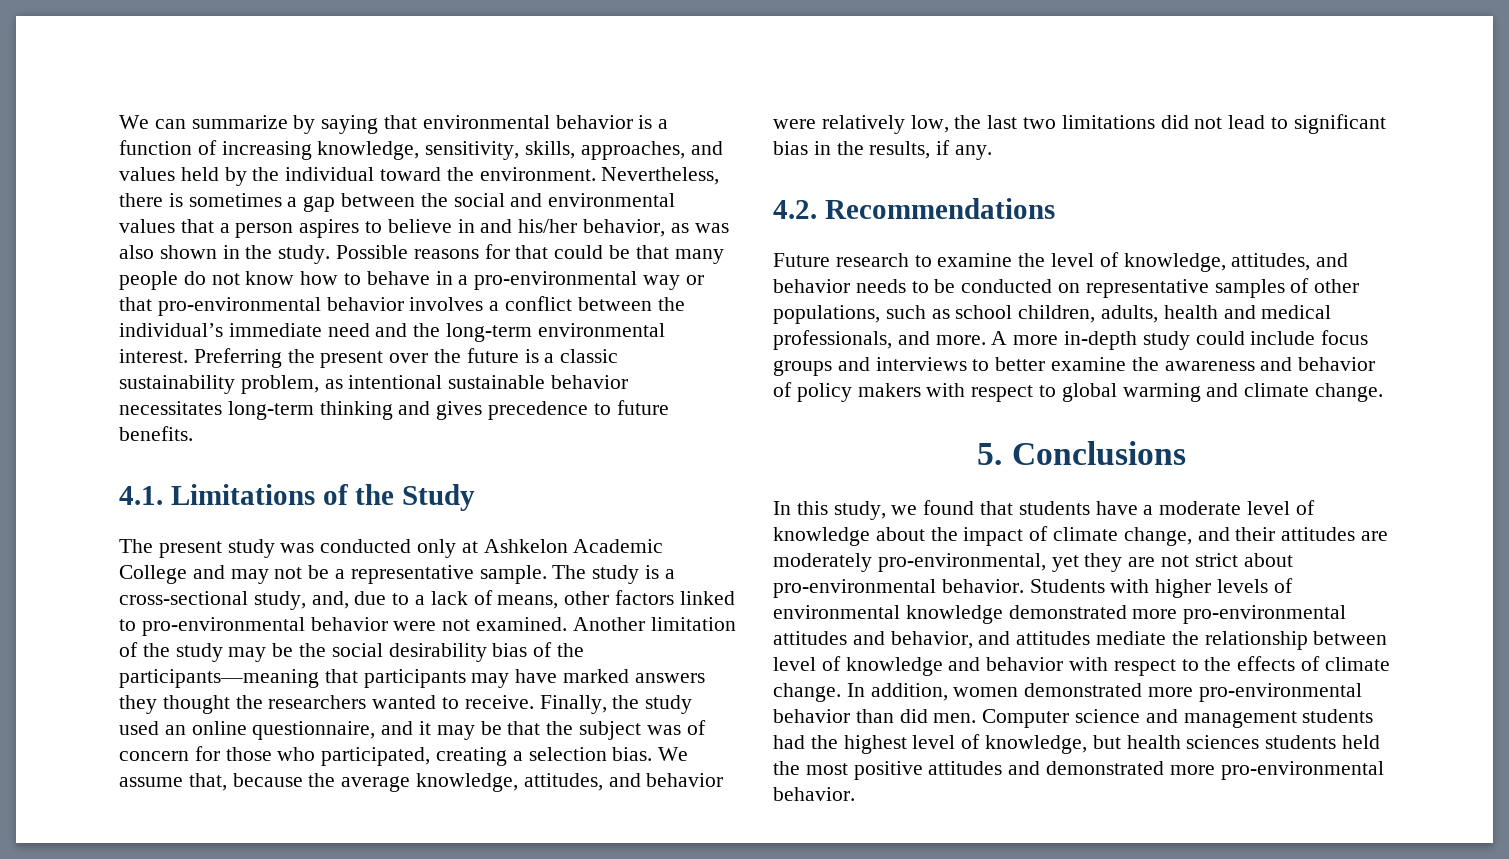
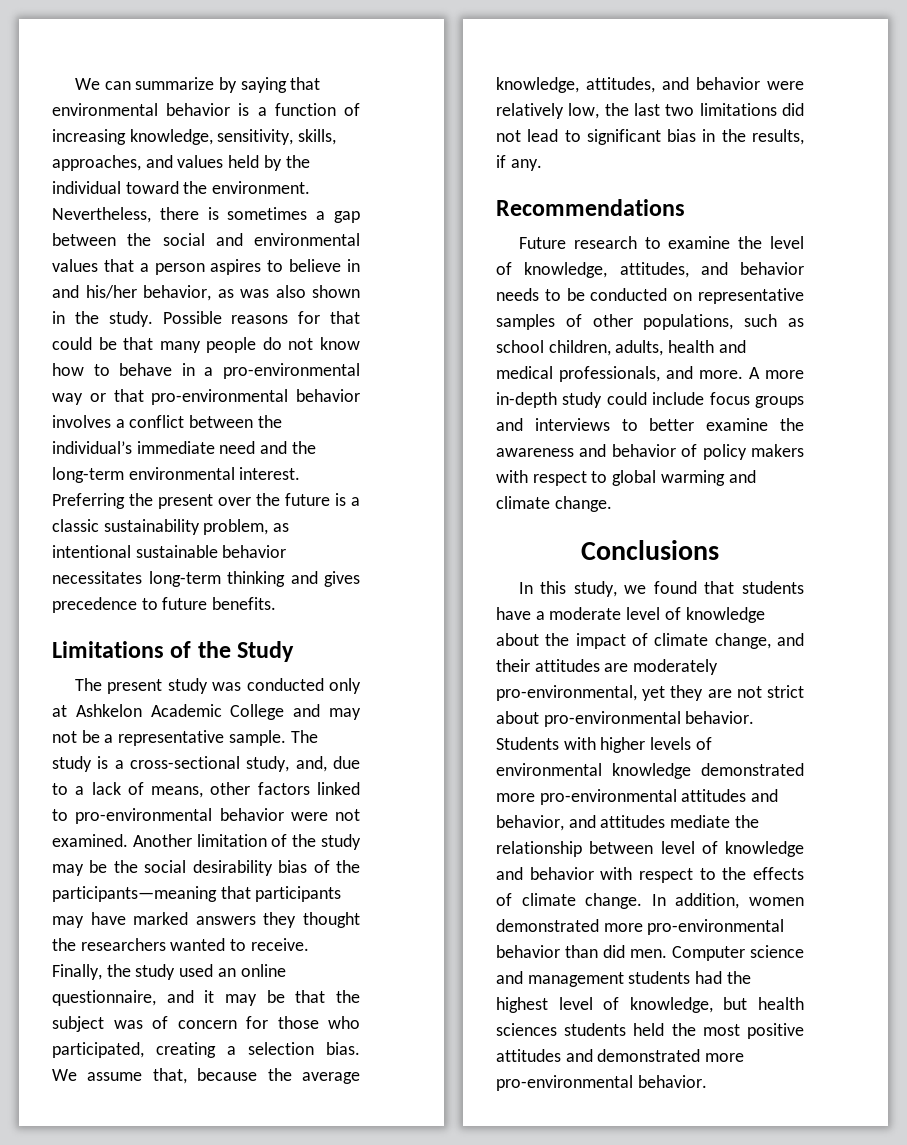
[119,486,163,505] 4.1. -> (277, 603) none
[773,200,817,219] 4.2. -> (542, 165) none
[977,443,1003,465] 5. -> (612, 504) none

